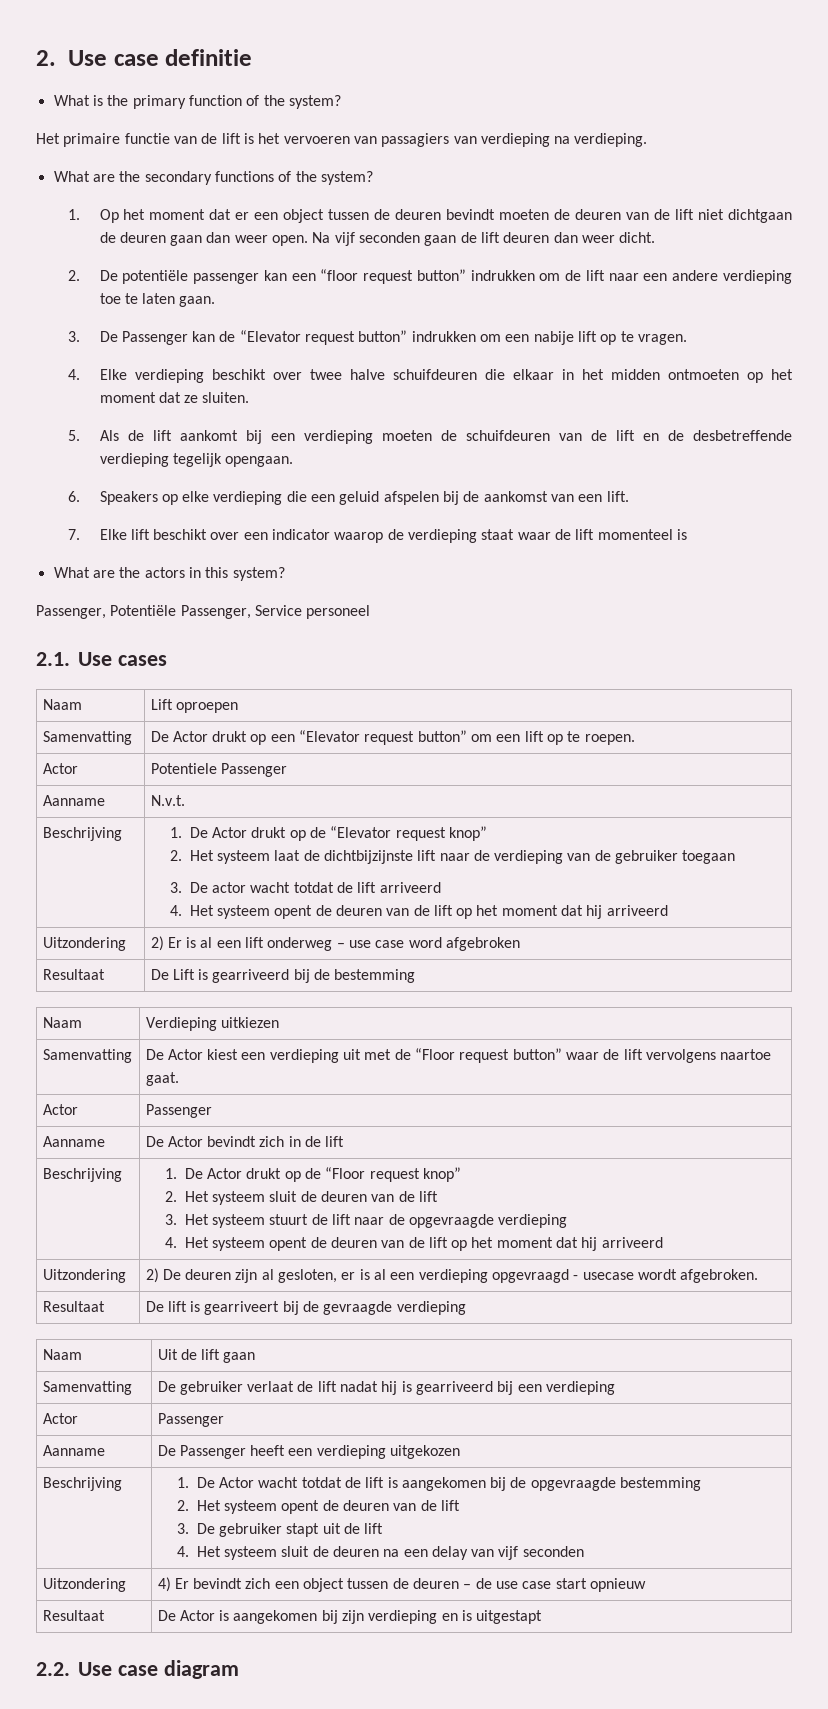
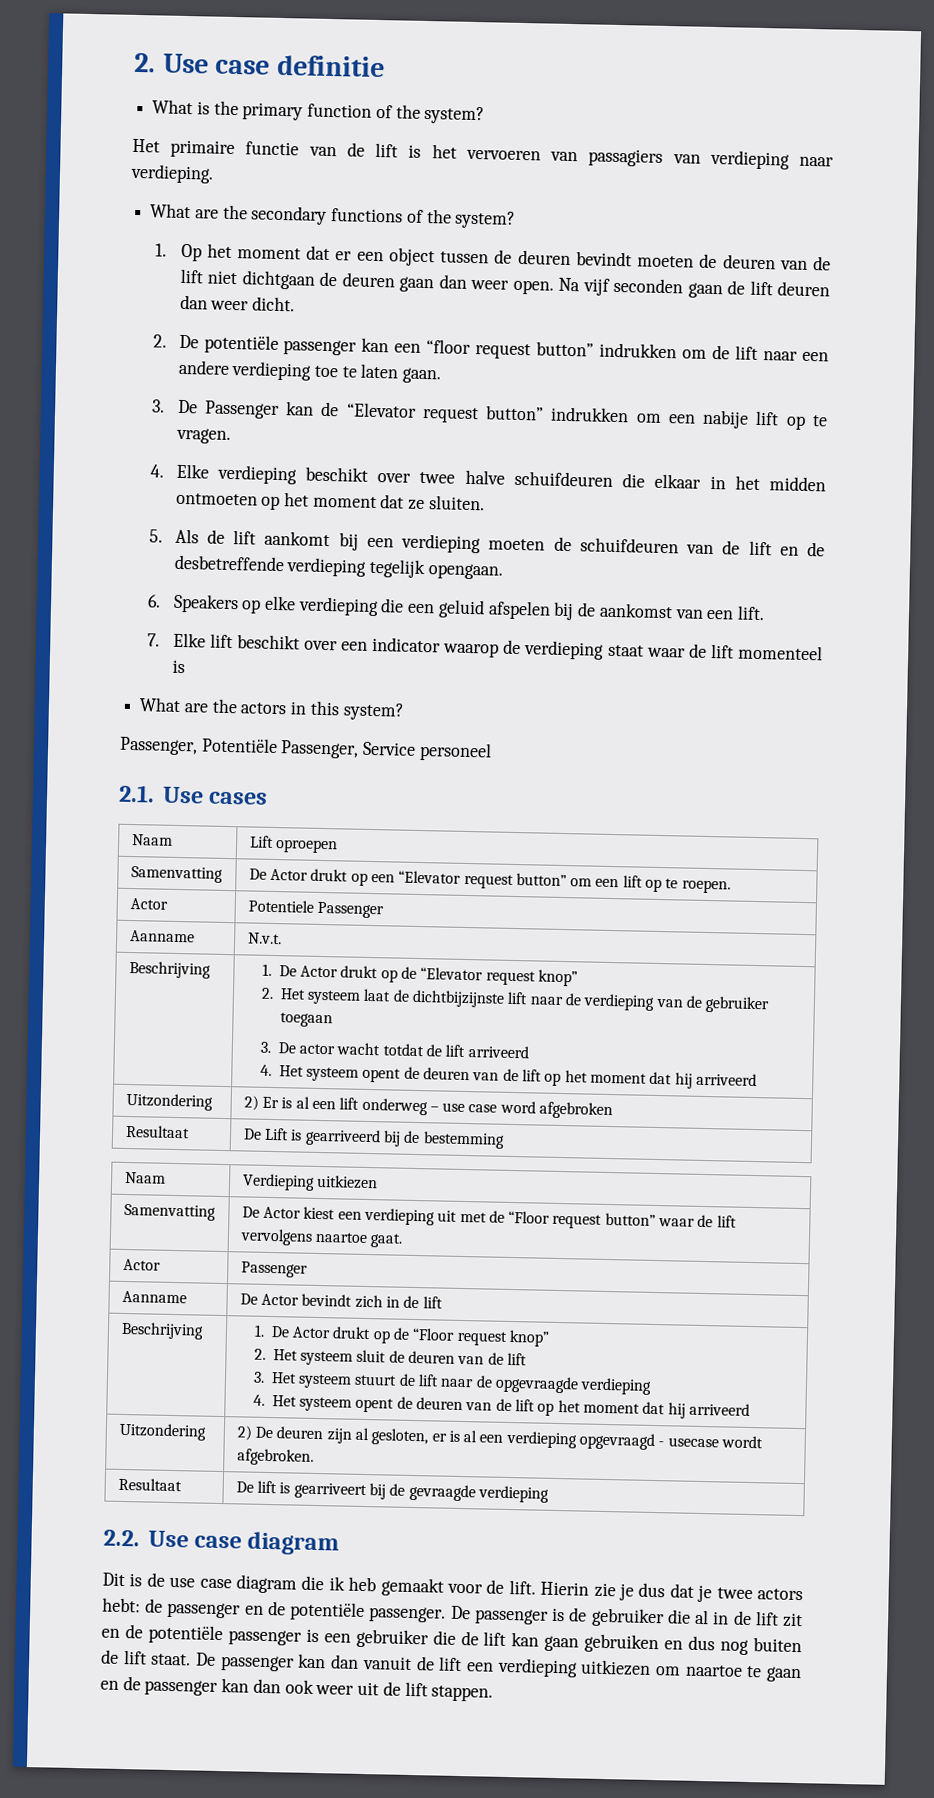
[554,136,571,144] na -> [799,156,835,167] naar
[42,1349,82,1360] [157,1349,256,1363] [42,1381,132,1395] [157,1381,616,1395] [42,1413,78,1424] [157,1413,224,1427] [42,1445,105,1456] [157,1445,461,1459] [42,1477,122,1491] [176,1477,702,1491] [176,1500,460,1514] [176,1523,384,1537] [176,1546,584,1560] [42,1578,126,1592] [157,1577,647,1592] [42,1610,105,1621] [157,1610,543,1624] [36,1660,239,1679] // Naam | Uit de lift gaan // Samenvatting | De gebruiker verlaat de lift nadat hij is gearriveerd bij een verdieping // Actor | Passenger // Aanname | De Passenger heeft een verdieping uitgekozen // Beschrijving | 1. De Actor wacht totdat de lift is aangekomen bij de opgevraagde bestemming // 2. Het systeem opent de deuren van de lift // 3. De gebruiker stapt uit de lift // 4. Het systeem sluit de deuren na een delay van vijf seconden // Uitzondering | 4) Er bevindt zich een object tussen de deuren – de use case start opnieuw // Resultaat | De Actor is aangekomen bij zijn verdieping en is uitgestapt // 2.2. Use case diagram -> [103,1529,340,1556] [102,1572,803,1603] [102,1597,804,1628] [101,1624,802,1656] [101,1649,802,1683] [100,1676,494,1702] // 2.2. Use case diagram // Dit is de use case diagram die ik heb gemaakt voor de lift. Hierin zie je dus dat je twee actors hebt: de passenger en de potentiële passenger. De passenger is de gebruiker die al in de lift zit en de potentiële passenger is een gebruiker die de lift kan gaan gebruiken en dus nog buiten de lift staat. De passenger kan dan vanuit de lift een verdieping uitkiezen om naartoe te gaan en de passenger kan dan ook weer uit de lift stappen.

